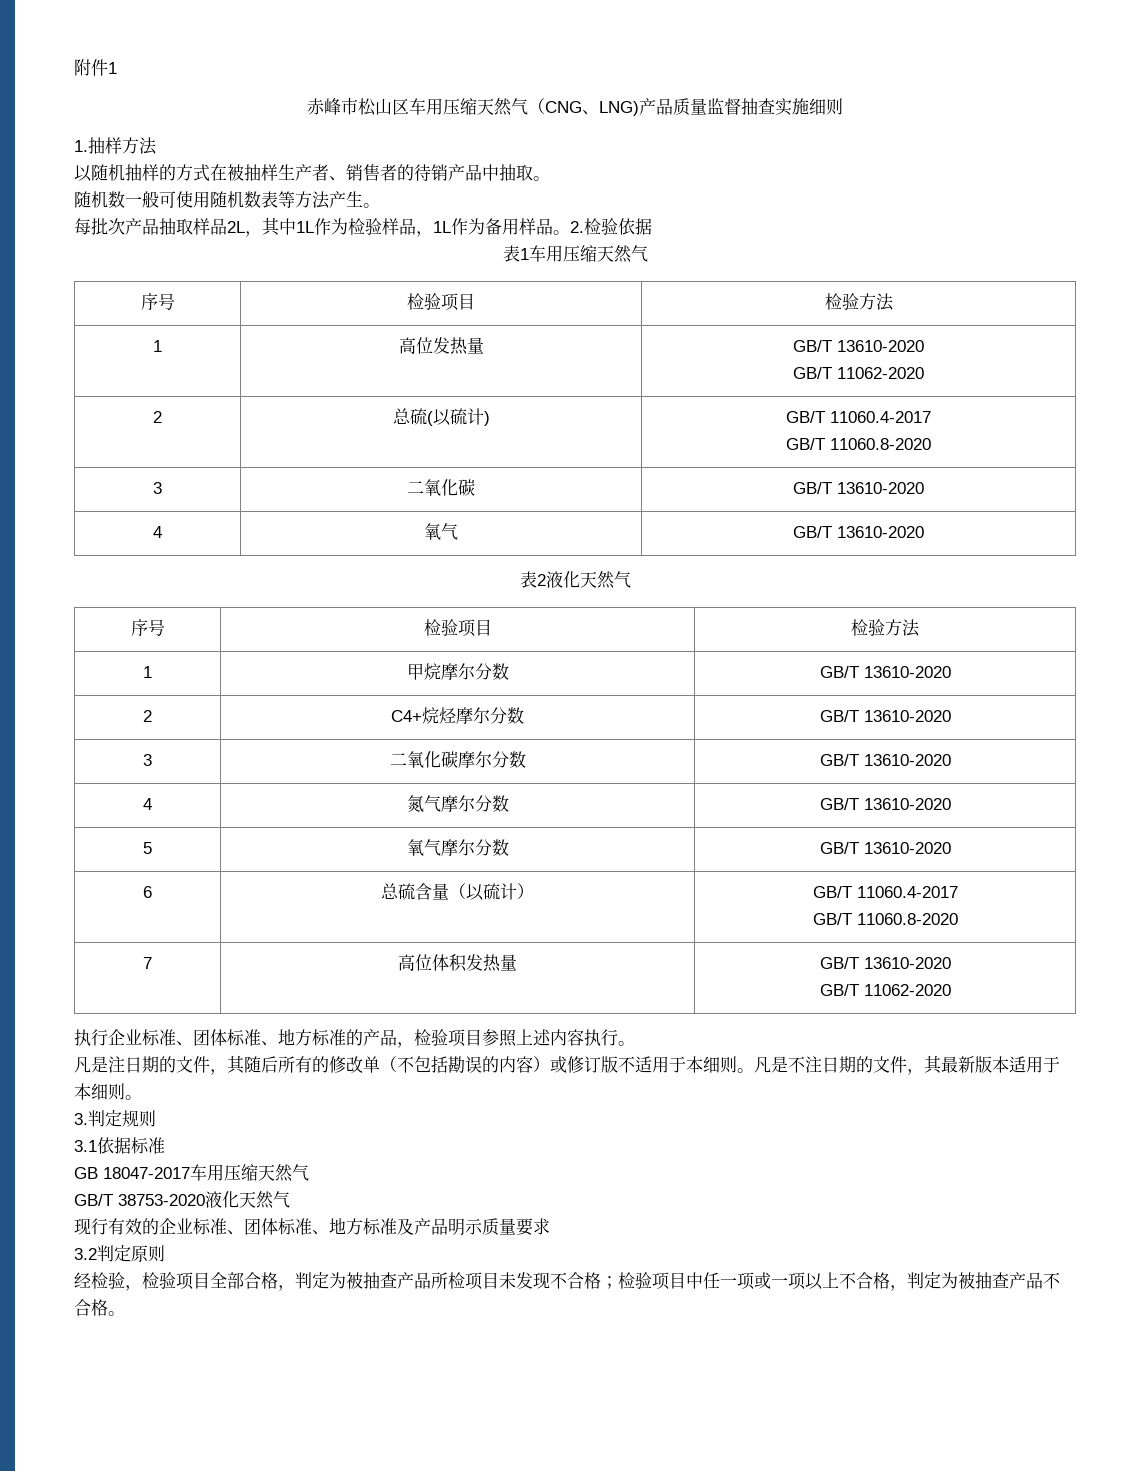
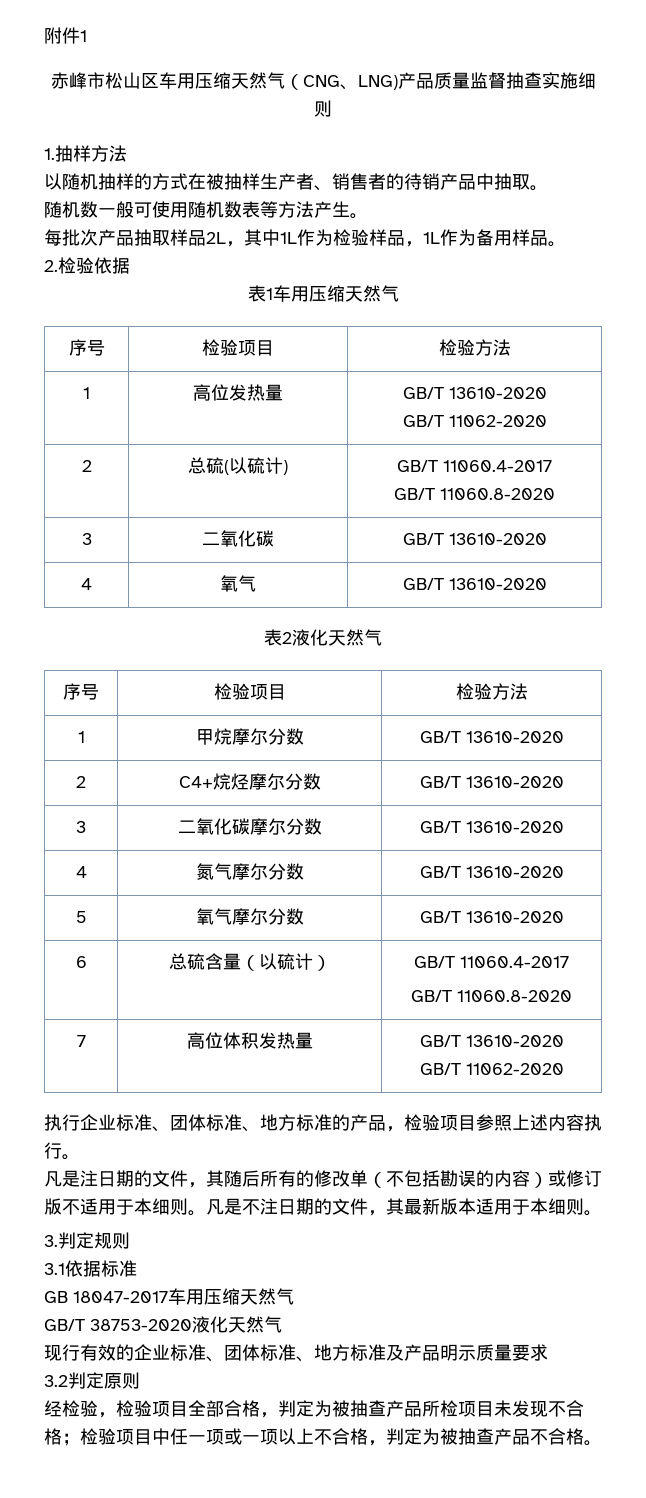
(570, 232) none -> (566, 244) //

